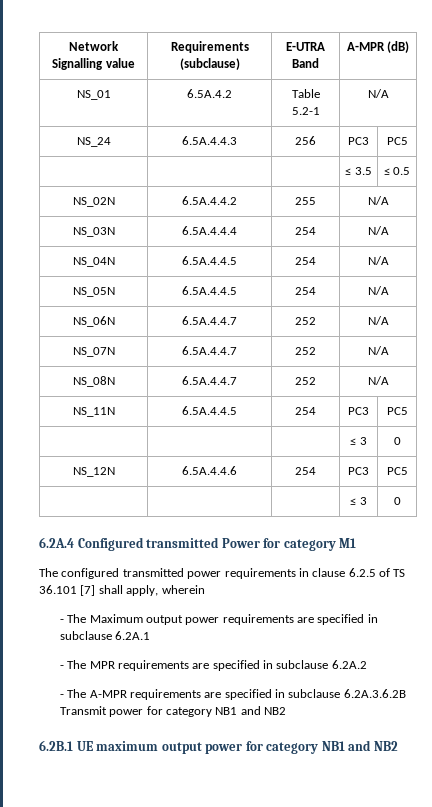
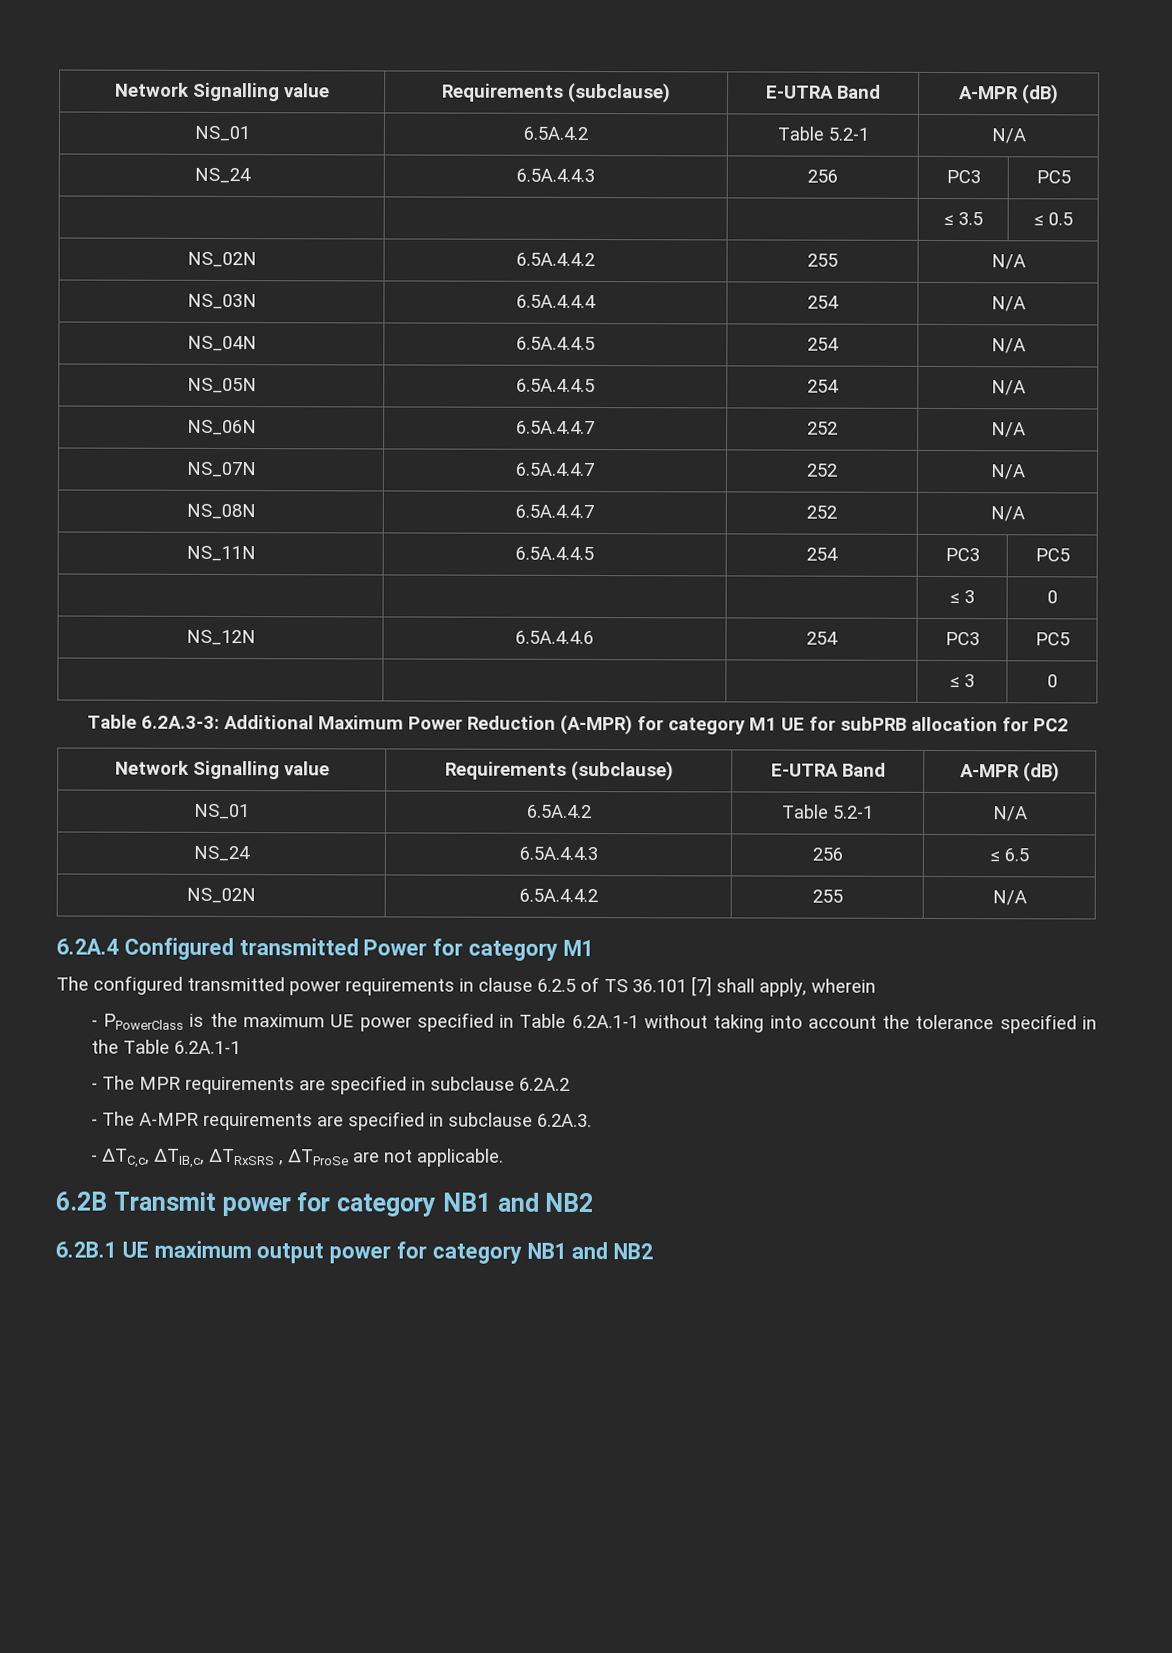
(401, 501) none -> [86,714,1069,736] [114,760,330,780] [444,760,674,782] [770,762,886,777] [960,762,1060,783] [194,803,250,820] [526,804,592,819] [782,804,874,819] [992,806,1028,822] [193,845,250,862] [518,846,598,861] [811,847,843,861] [989,848,1029,862] [186,887,256,904] [518,888,598,903] [811,889,843,903] [991,890,1027,906] // Table 6.2A.3-3: Additional Maximum Power Reduction (A-MPR) for category M1 UE for subPRB allocation for PC2 // Network Signalling value | Requirements (subclause) | E-UTRA Band | A-MPR (dB) // NS_01 | 6.5A.4.2 | Table 5.2-1 | N/A // NS_24 | 6.5A.4.4.3 | 256 | ≤ 6.5 // NS_02N | 6.5A.4.4.2 | 255 | N/A
[67,614,378,625] [59,631,151,640] The Maximum output power requirements are specified in subclause 6.2A.1 -> [103,1012,1098,1034] [90,1039,241,1055] PPowerClass is the maximum UE power specified in Table 6.2A.1-1 without taking into account the tolerance specified in the Table 6.2A.1-1
[343,689,406,698] 6.2A.3.6.2B -> [536,1113,592,1128] [90,1148,504,1168] [55,1191,107,1211] 6.2A.3. // - ∆TC,c, ΔTIB,c, ∆TRxSRS , ΔTProSe are not applicable. // 6.2B

